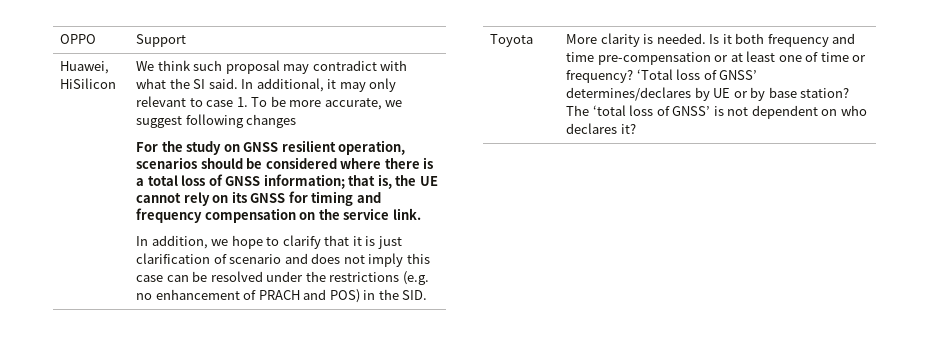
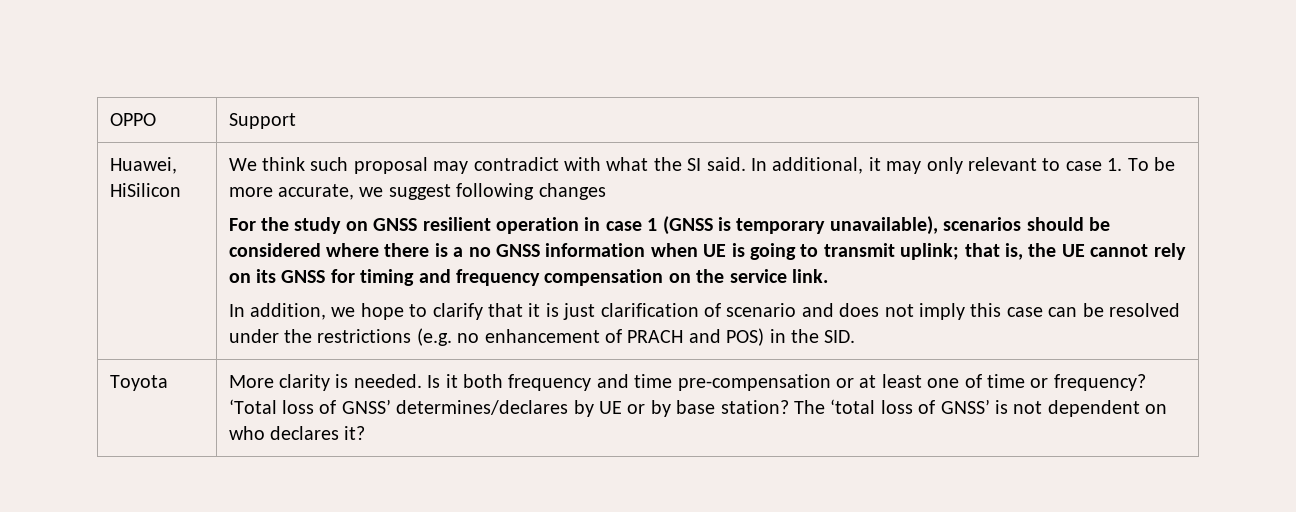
[338,140,406,155] operation, -> [495,216,938,235] operation in case 1 (GNSS is temporary unavailable),
[147,174,345,189] total loss of GNSS information; -> [468,243,960,260] no GNSS information when UE is going to transmit uplink;

